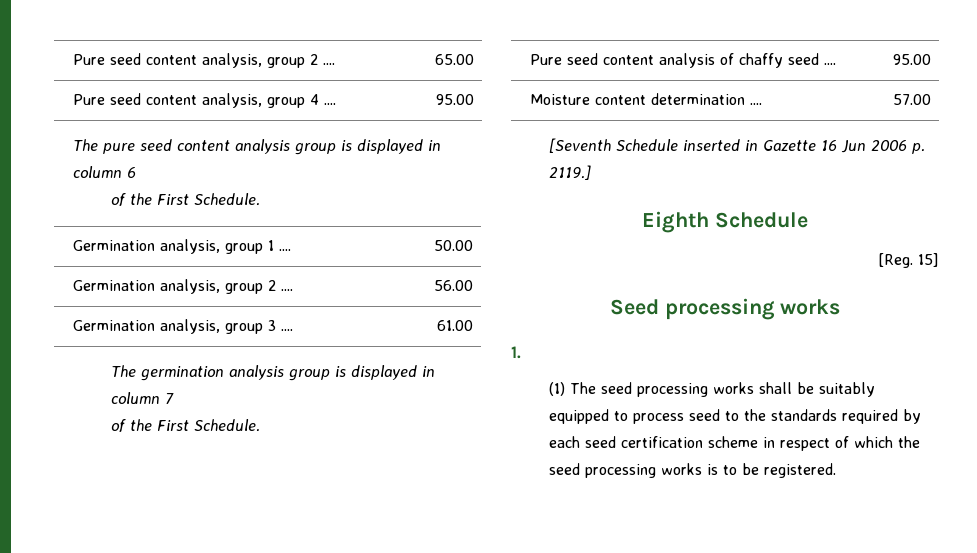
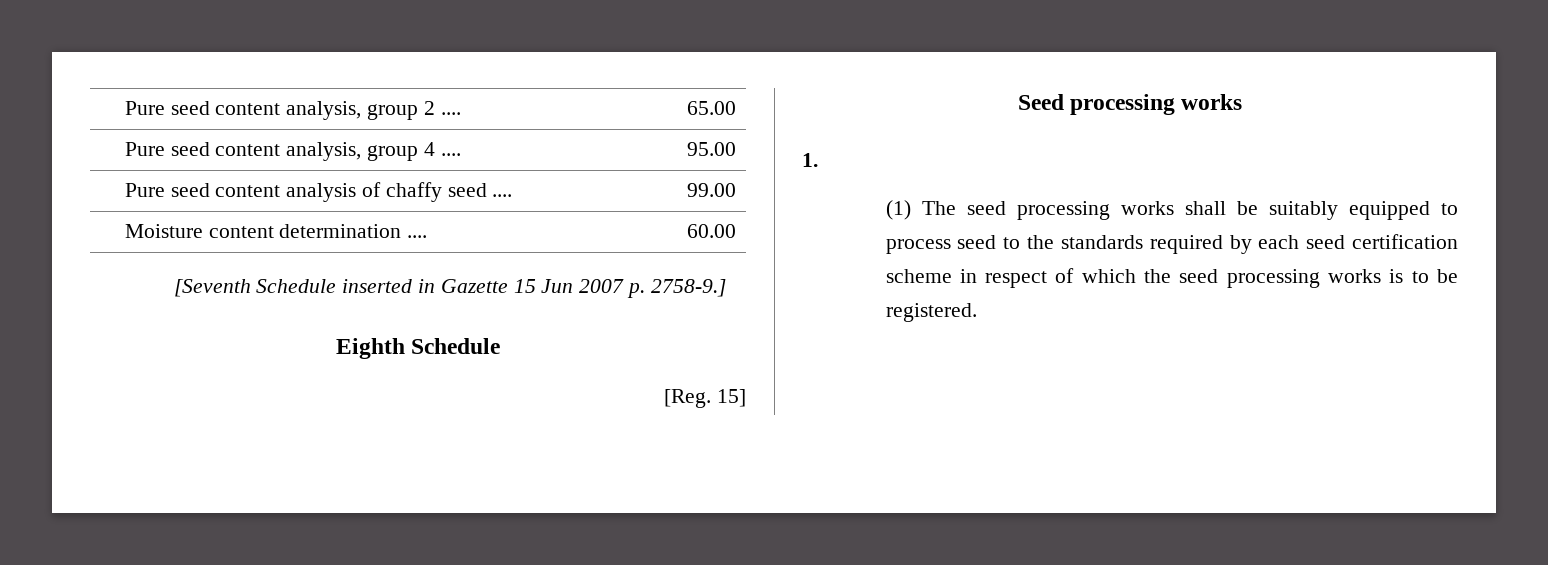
[73,139,442,155] [73,166,137,178] [111,193,261,206] [73,239,292,254] [434,240,474,251] [73,279,294,294] [434,280,474,291] [73,319,294,334] [437,320,474,331] [111,365,436,381] [111,392,175,404] [111,419,261,432] // The pure seed content analysis group is displayed in column 6 // of the First Schedule. // Germination analysis, group 1 .... | 50.00 // Germination analysis, group 2 .... | 56.00 // Germination analysis, group 3 .... | 61.00 // The germination analysis group is displayed in column 7 // of the First Schedule. -> (737, 149) none
[893,54,932,65] 95.00 -> [687,183,737,197] 99.00
[893,94,932,105] 57.00 -> [687,224,737,238] 60.00
[821,140,926,154] [549,165,592,180] 16 Jun 2006 p. 2119.] -> [513,279,726,298] 15 Jun 2007 p. 2758-9.]

